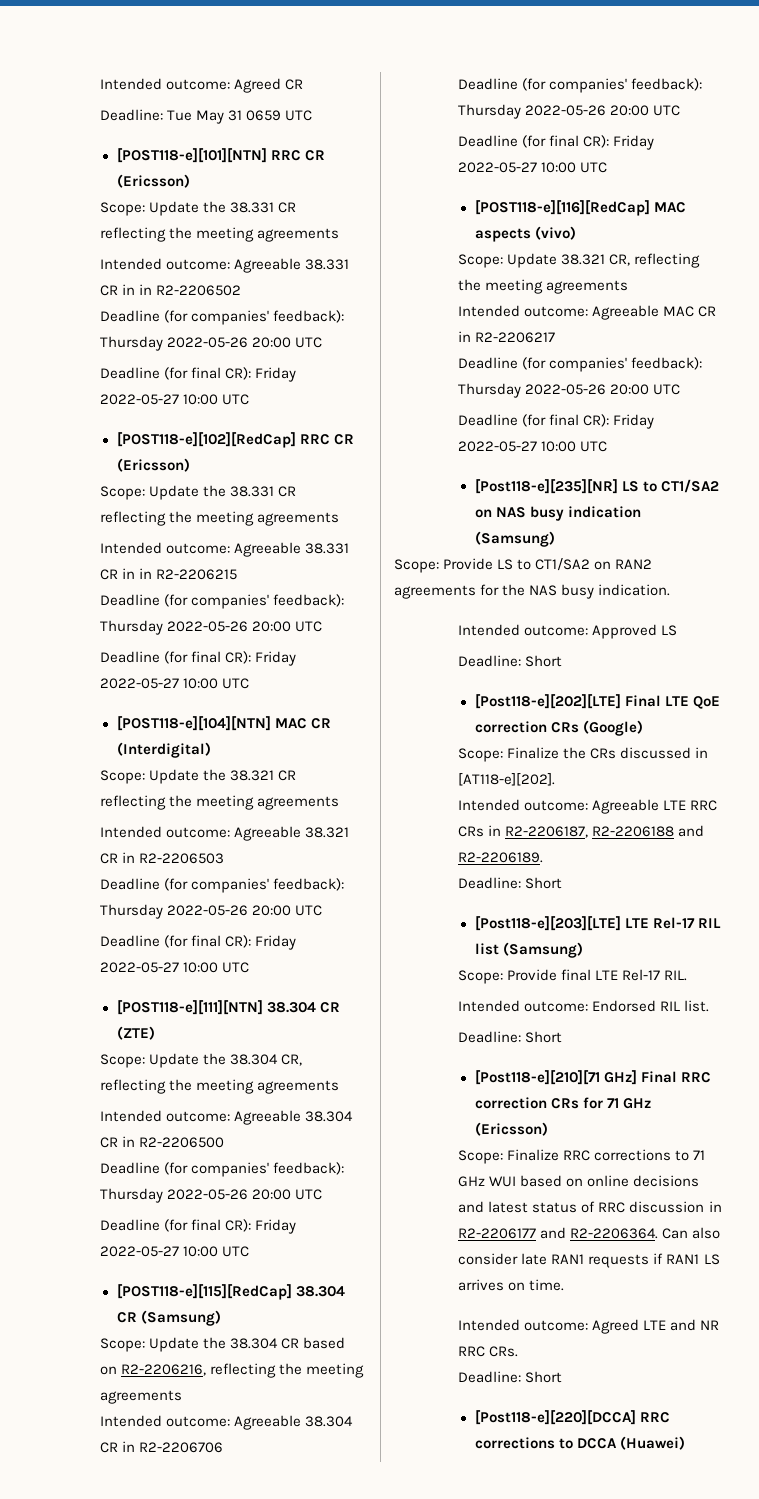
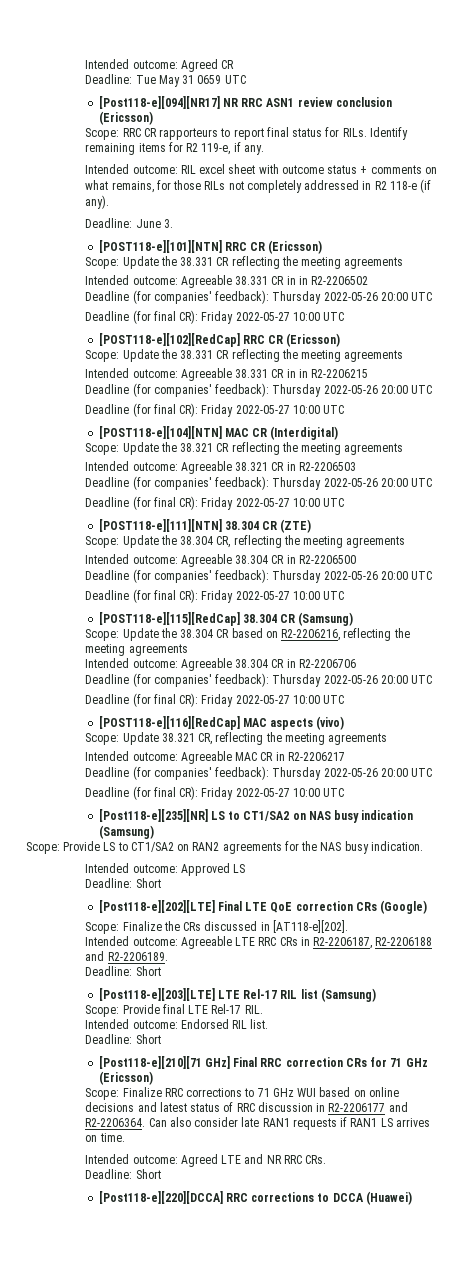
(313, 115) none -> [98,96,392,109] [98,111,153,125] [85,127,408,140] [85,142,264,155] [85,164,437,174] [85,179,432,193] [85,195,110,209] [85,218,173,228] // [Post118-e][094][NR17] NR RRC ASN1 review conclusion (Ericsson) // Scope: RRC CR rapporteurs to report final status for RILs. Identify remaining items for R2 119-e, if any. // Intended outcome: RIL excel sheet with outcome status + comments on what remains, for those RILs not completely addressed in R2 118-e (if any). // Deadline: June 3.

